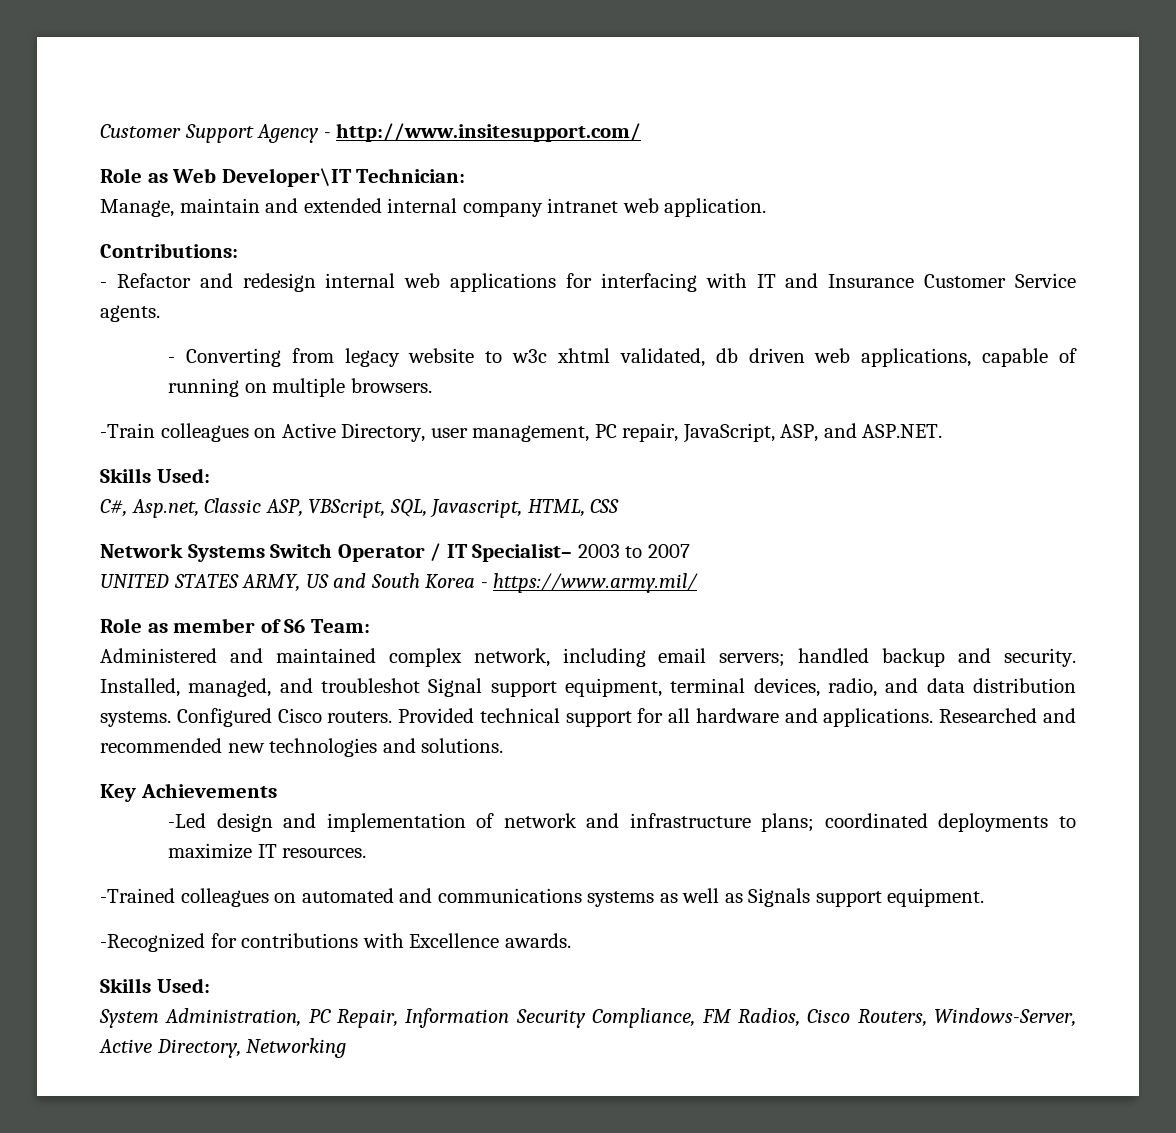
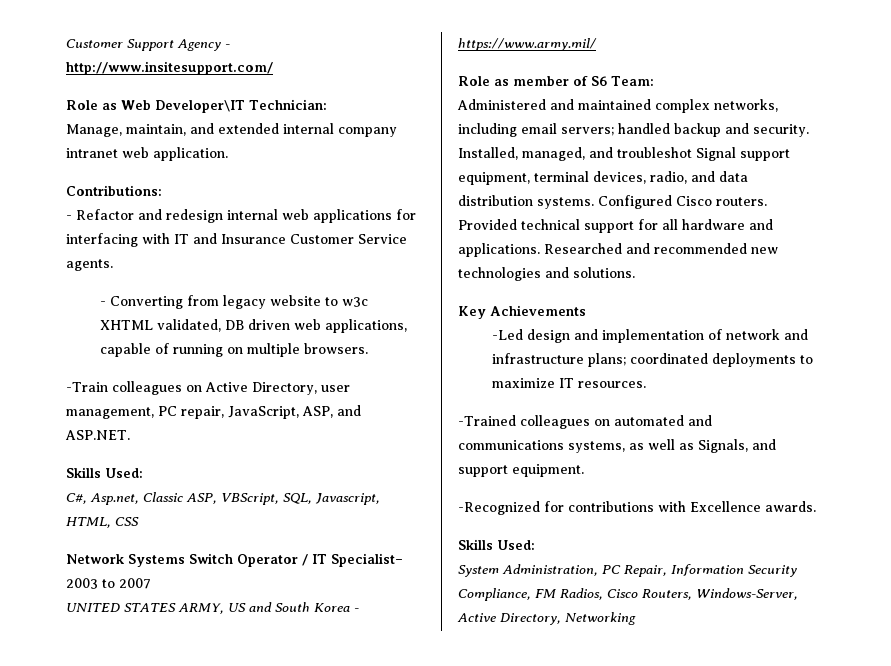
[179,198,260,213] maintain -> [126,124,186,136] maintain,
[556,348,738,367] xhtml validated, db -> [100,319,245,332] XHTML validated, DB
[473,648,550,667] network, -> [714,99,778,112] networks,
[587,891,655,907] systems -> [568,441,625,453] systems,
[748,888,811,907] Signals -> [698,439,776,453] Signals, and

